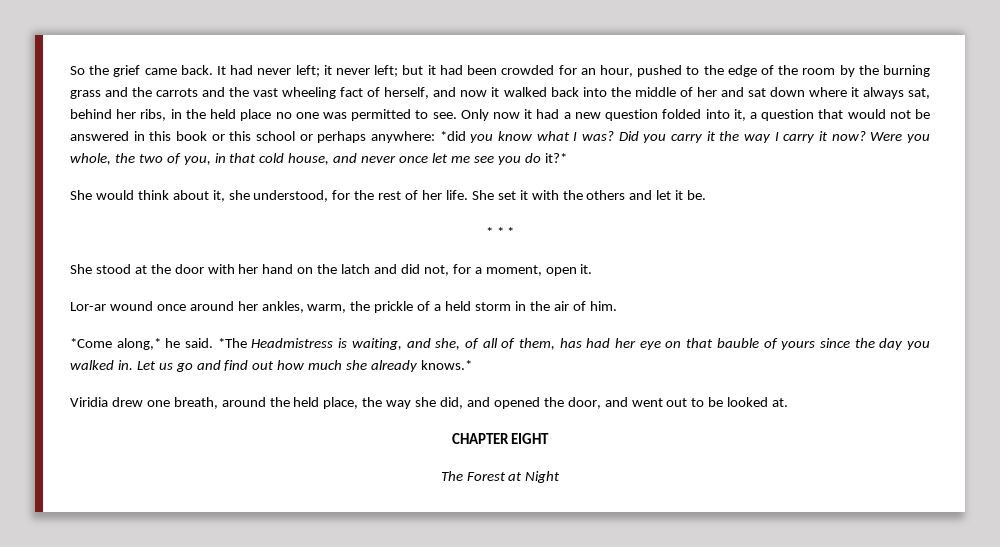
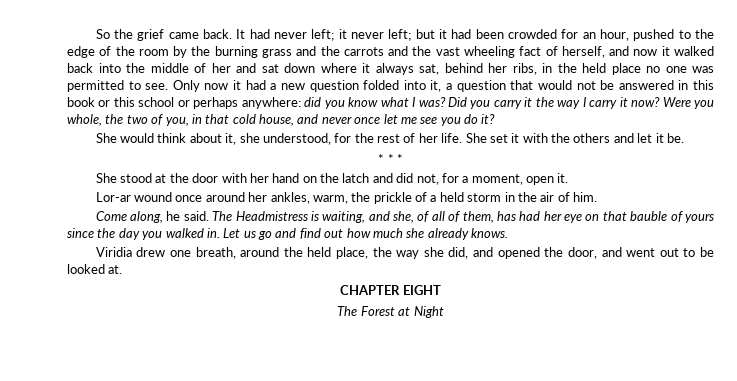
[439,131,466,141] *did -> [304,97,322,107] did
[544,153,567,163] it?* -> [481,114,496,124] it?
[70,338,161,350] *Come along,* -> [95,211,164,223] Come along,
[217,338,247,348] *The -> [212,211,233,221] The
[420,360,472,370] knows.* -> [471,228,508,238] knows.

